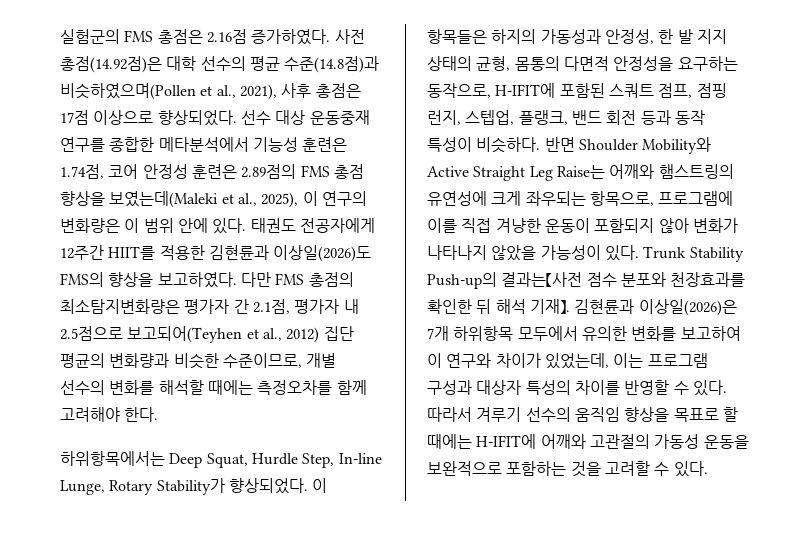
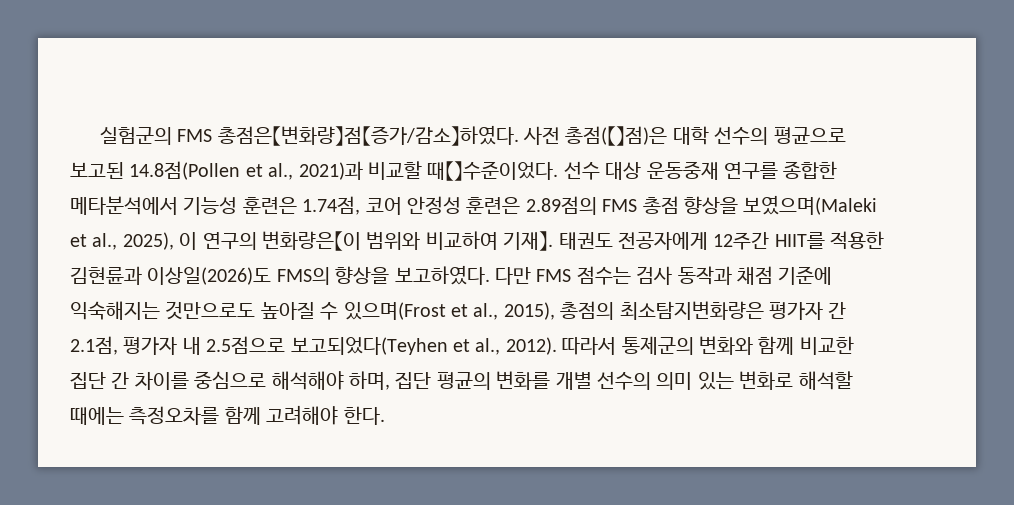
[206,29,365,45] [60,56,380,73] [60,83,361,100] [60,110,237,126] 2.16점 증가하였다. 사전 총점(14.92점)은 대학 선수의 평균 수준(14.8점)과 비슷하였으며(Pollen et al., 2021), 사후 총점은 17점 이상으로 향상되었다. -> [271,125,846,146] [70,161,559,181] 【변화량】점【증가/감소】하였다. 사전 총점(【】점)은 대학 선수의 평균으로 보고된 14.8점(Pollen et al., 2021)과 비교할 때【】수준이었다.
[109,191,219,208] 보였는데(Maleki -> [743,195,878,215] 보였으며(Maleki
[124,218,247,234] 이 범위 안에 있다. -> [334,231,554,251] 【이 범위와 비교하여 기재】.
(305, 279) none -> [576,266,833,285] [70,301,555,320] 점수는 검사 동작과 채점 기준에 익숙해지는 것만으로도 높아질 수 있으며(Frost et al., 2015),
[127,326,354,343] [60,353,337,369] [60,380,155,395] 보고되어(Teyhen et al., 2012) 집단 평균의 변화량과 비슷한 수준이므로, 개별 선수의 변화를 -> [290,336,854,355] [70,371,794,390] 보고되었다(Teyhen et al., 2012). 따라서 통제군의 변화와 함께 비교한 집단 간 차이를 중심으로 해석해야 하며, 집단 평균의 변화를 개별 선수의 의미 있는 변화로
[60,451,382,468] [60,478,328,495] [427,29,727,44] [427,56,738,71] [427,83,727,98] [427,110,705,125] [427,137,712,154] [427,164,734,181] [427,191,734,206] [427,218,738,233] [427,245,744,262] [427,272,746,289] [427,299,737,316] [427,326,741,341] [427,353,708,369] [427,380,727,396] [427,407,738,422] [427,434,749,449] [427,461,708,477] // 하위항목에서는 Deep Squat, Hurdle Step, In-line Lunge, Rotary Stability가 향상되었다. 이 항목들은 하지의 가동성과 안정성, 한 발 지지 상태의 균형, 몸통의 다면적 안정성을 요구하는 동작으로, H-IFIT에 포함된 스쿼트 점프, 점핑 런지, 스텝업, 플랭크, 밴드 회전 등과 동작 특성이 비슷하다. 반면 Shoulder Mobility와 Active Straight Leg Raise는 어깨와 햄스트링의 유연성에 크게 좌우되는 항목으로, 프로그램에 이를 직접 겨냥한 운동이 포함되지 않아 변화가 나타나지 않았을 가능성이 있다. Trunk Stability Push-up의 결과는【사전 점수 분포와 천장효과를 확인한 뒤 해석 기재】. 김현륜과 이상일(2026)은 7개 하위항목 모두에서 유의한 변화를 보고하여 이 연구와 차이가 있었는데, 이는 프로그램 구성과 대상자 특성의 차이를 반영할 수 있다. 따라서 겨루기 선수의 움직임 향상을 목표로 할 때에는 H-IFIT에 어깨와 고관절의 가동성 운동을 보완적으로 포함하는 것을 고려할 수 있다. -> (385, 415) none

